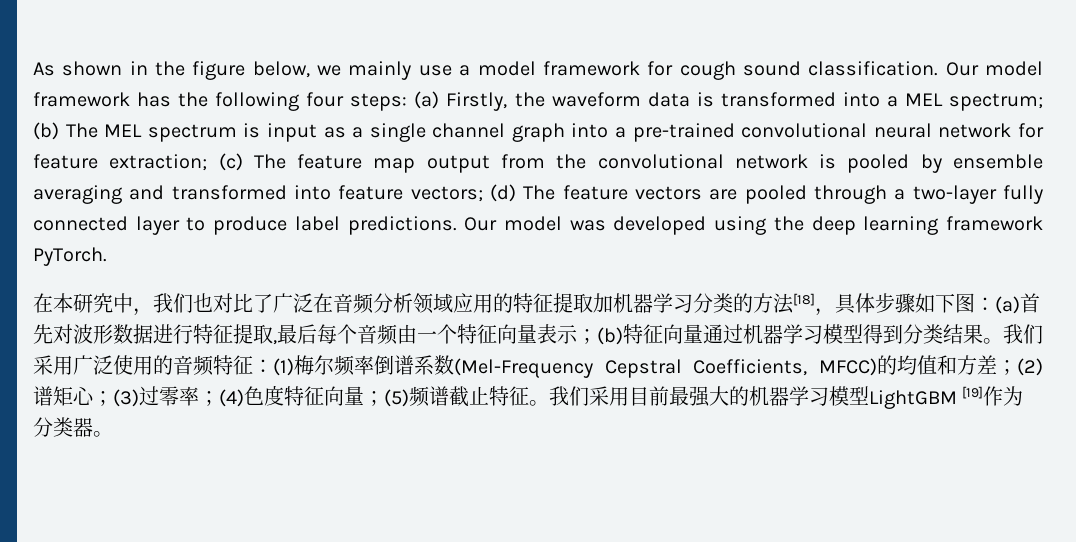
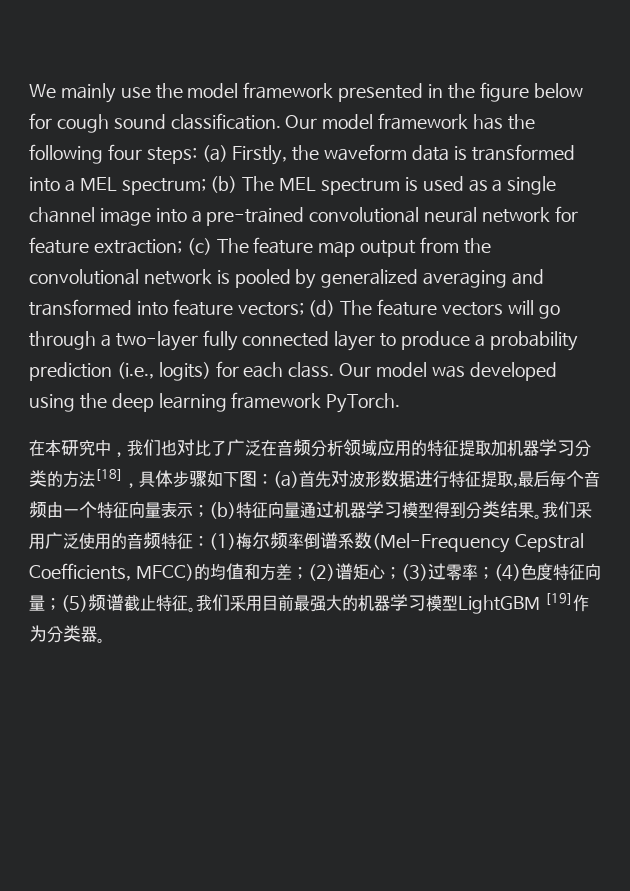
[33,61,640,80] As shown in the figure below, we mainly use a model framework -> [29,82,583,103] We mainly use the model framework presented in the figure below
[266,123,317,142] input -> [422,176,464,191] used
[511,123,565,142] graph -> [99,208,151,226] image
[953,154,1044,169] ensemble -> [321,269,419,288] generalized
[709,185,807,204] are pooled -> [507,300,560,319] will go
[294,216,457,235] label predictions. -> [474,331,578,351] [29,361,335,381] a probability prediction (i.e., logits) for each class.

